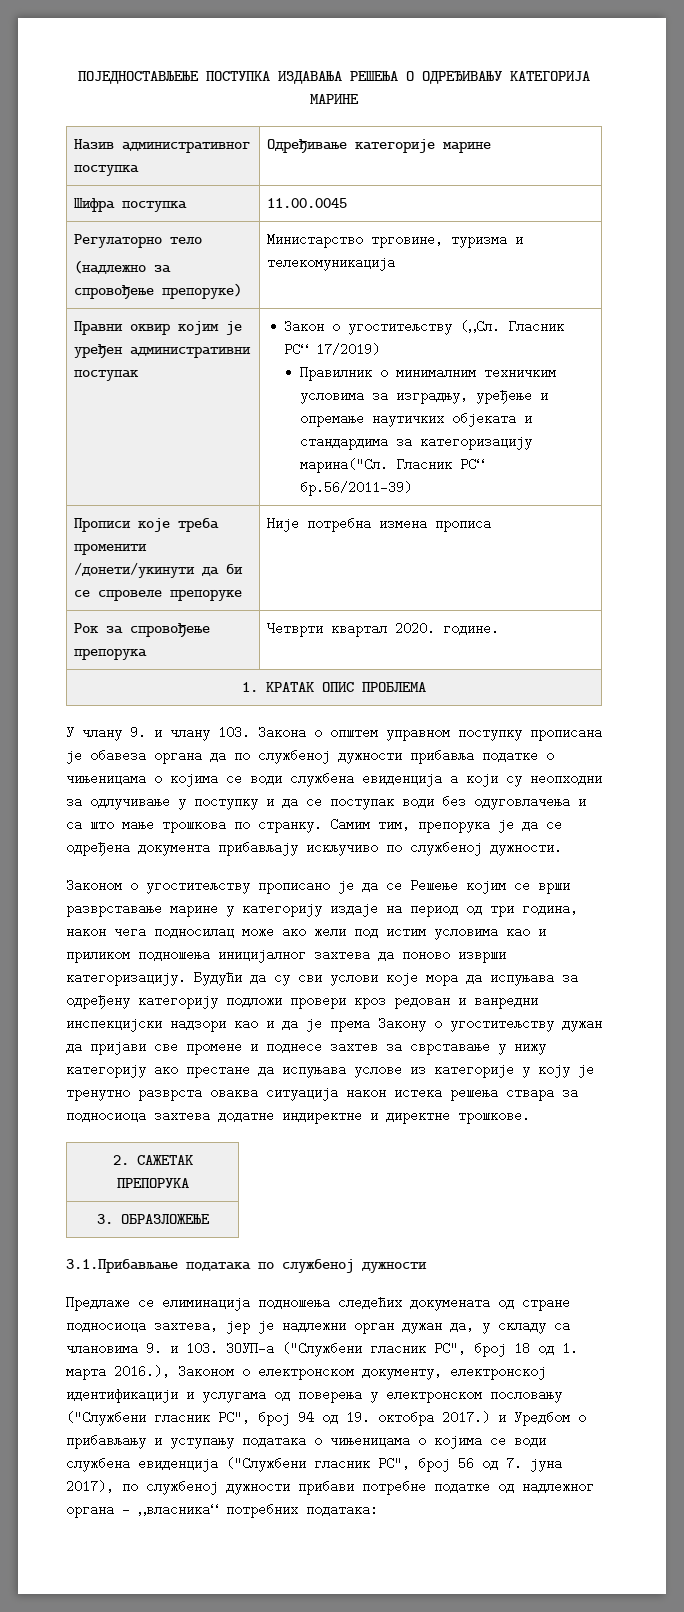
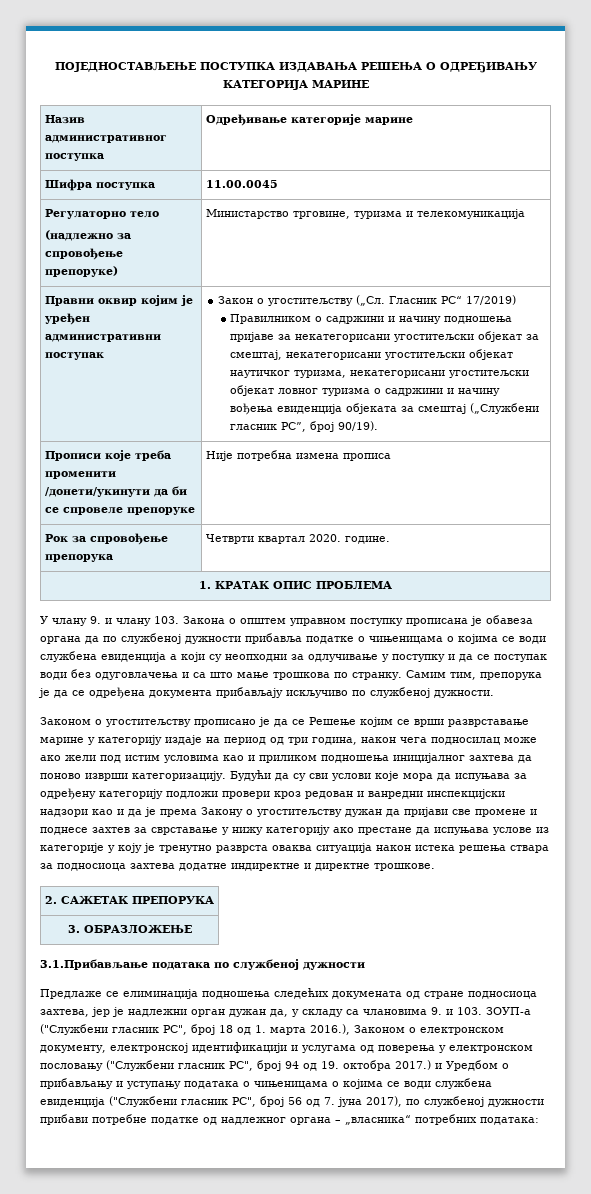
[300,364,557,381] [300,387,549,404] [300,410,533,427] [300,433,533,450] [300,456,485,473] [300,479,413,496] Правилник о минималним техничким условима за изградњу, уређење и опремање наутичких објеката и стандардима за категоризацију марина("Сл. Гласник РС“ бр.56/2011-39) -> [230,314,513,324] [230,331,540,342] [230,349,514,360] [230,370,530,378] [230,385,501,396] [230,403,540,415] [230,421,379,432] Правилником о садржини и начину подношења пријаве за некатегорисани угоститељски објекат за смештај, некатегорисани угоститељски објекат наутичког туризма, некатегорисани угоститељски објекат ловног туризма о садржини и начину вођења евиденција објеката за смештај („Службени гласник РС”, број 90/19).

